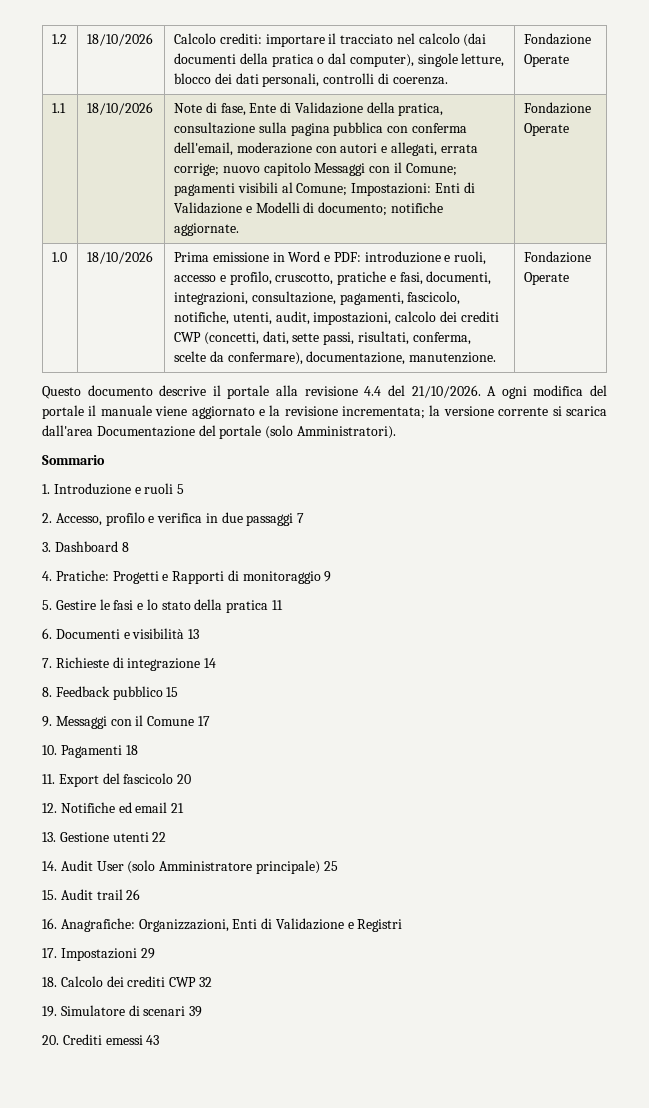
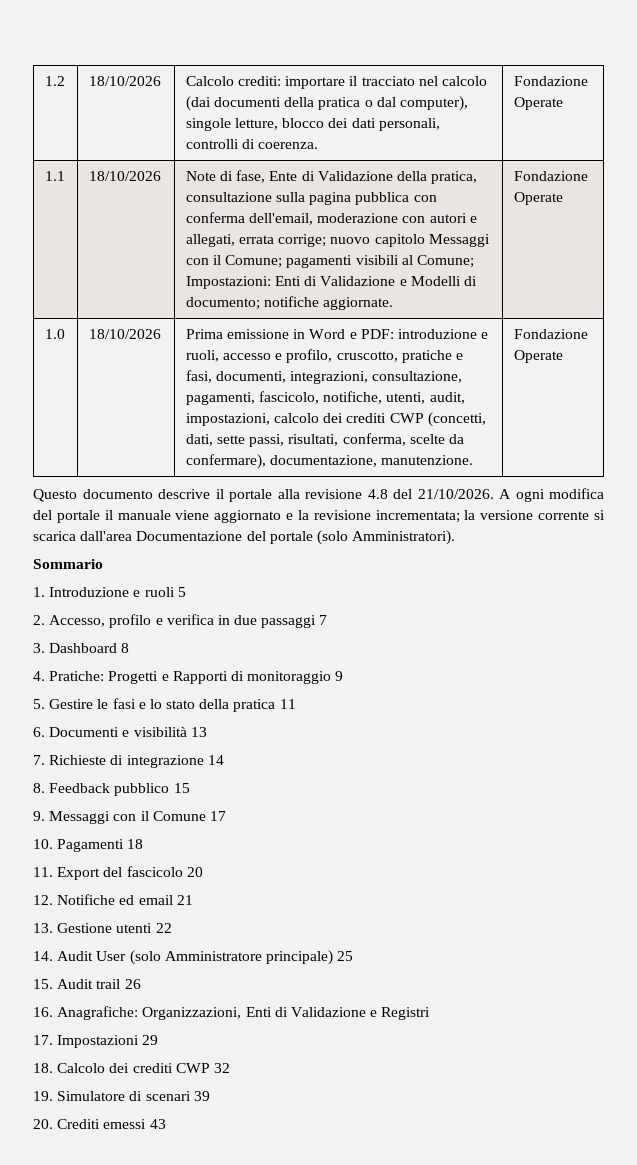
[364,386,382,396] 4.4 -> [367,489,388,499] 4.8

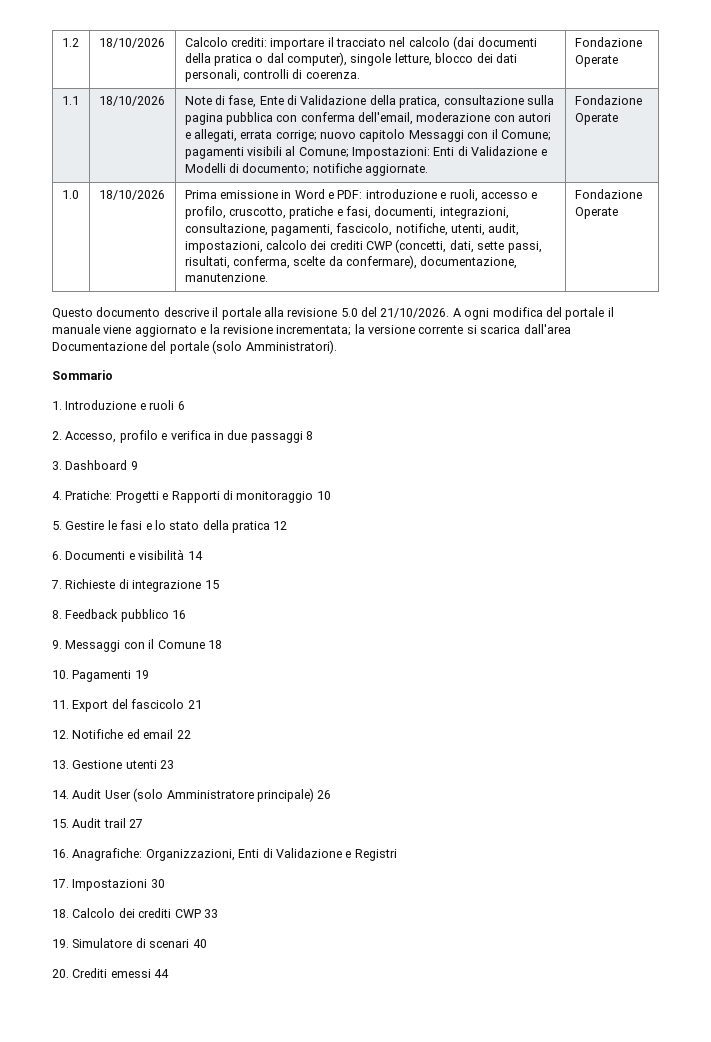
[367,489,388,499] 4.8 -> [340,308,358,317] 5.0
[177,587,186,597] 5 -> [177,401,185,410] 6
[319,615,328,625] 7 -> [306,431,313,440] 8
[121,643,130,653] 8 -> [130,461,138,470] 9
[335,671,344,681] 9 -> [316,491,331,500] 10
[279,699,296,709] 11 -> [273,521,288,530] 12
[190,727,207,737] 13 -> [187,551,203,560] 14
[207,755,224,765] 14 -> [204,580,219,589] 15
[173,783,190,793] 15 -> [172,610,187,619] 16
[209,811,226,821] 17 -> [207,640,222,649] 18
[127,839,144,849] 18 -> [134,670,149,679] 19
[186,867,203,877] 20 -> [187,700,202,709] 21
[176,895,193,905] 21 -> [176,730,191,739] 22
[155,923,172,933] 22 -> [160,760,175,769] 23
[337,951,354,961] 25 -> [317,790,332,799] 26
[124,979,141,989] 26 -> [129,819,144,828] 27
[142,1035,159,1045] 29 -> [150,879,165,888] 30
[213,1063,230,1073] 32 -> [203,909,218,918] 33
[193,1091,210,1101] 39 -> [192,939,207,948] 40
[149,1119,166,1129] 43 -> [154,969,170,978] 44

